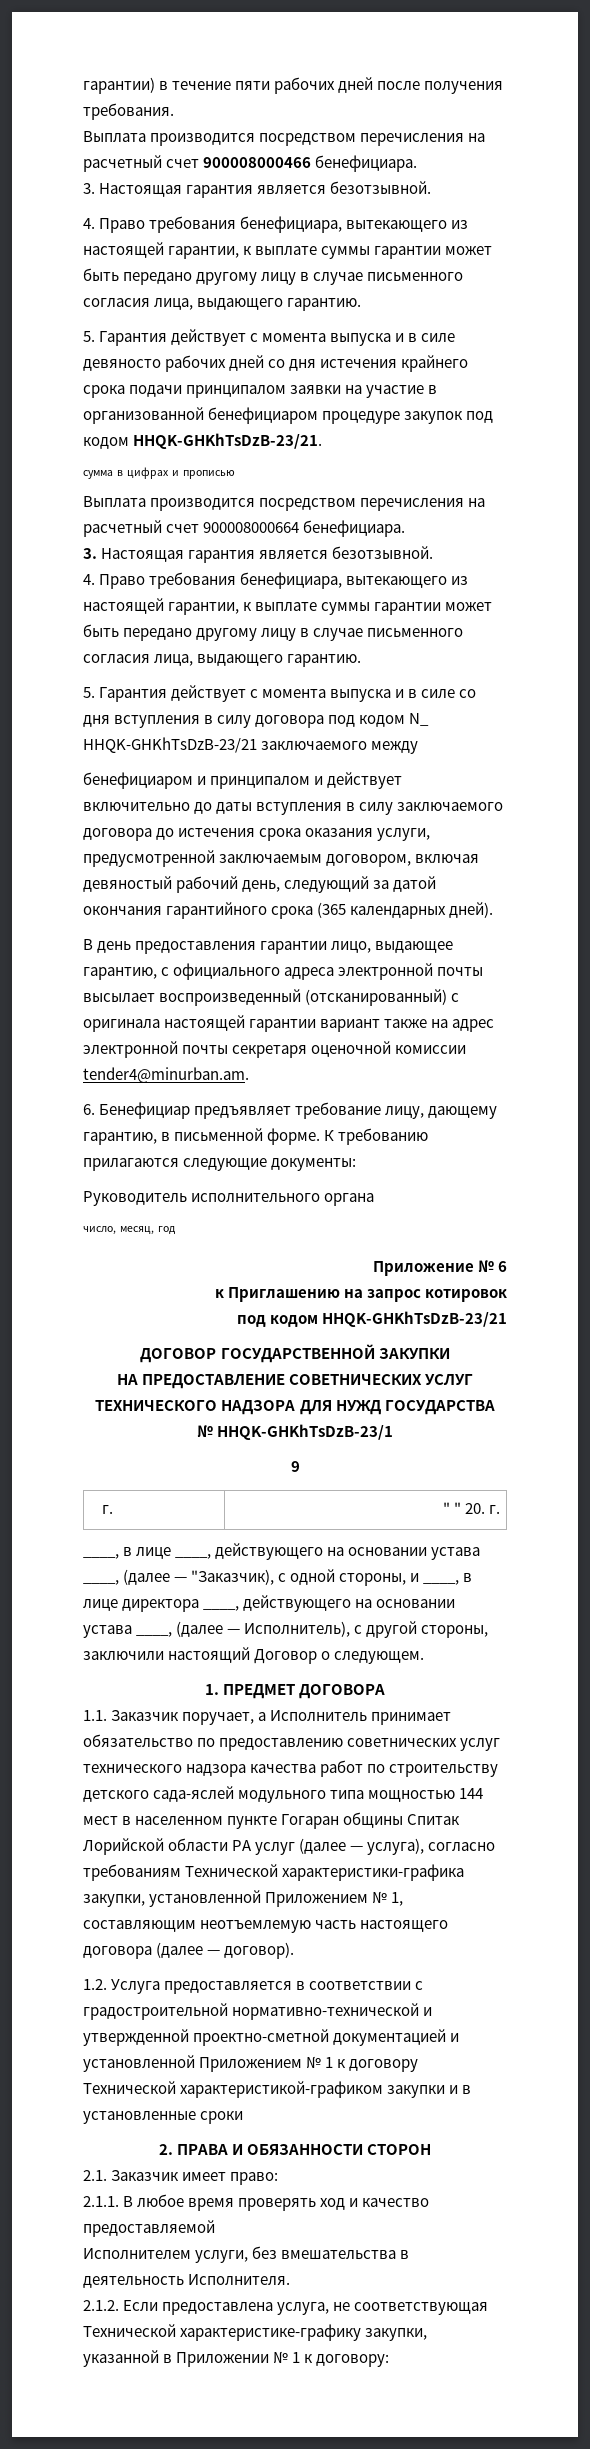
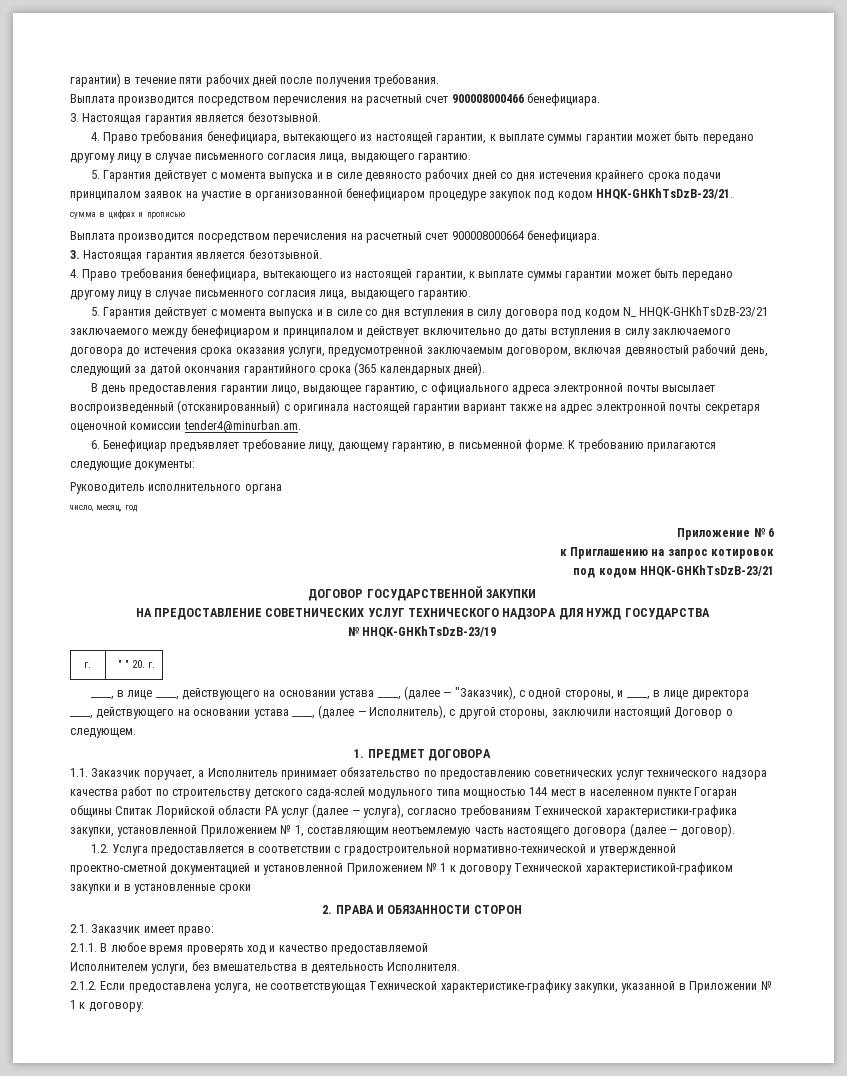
[290,385,342,394] заявки -> [144,191,183,198] заявок
(419, 747) // -> (189, 333) none
[217,1424,394,1440] [290,1461,300,1472] HHQK-GHKhTsDzB-23/1 // 9 -> [362,626,497,638] HHQK-GHKhTsDzB-23/19

